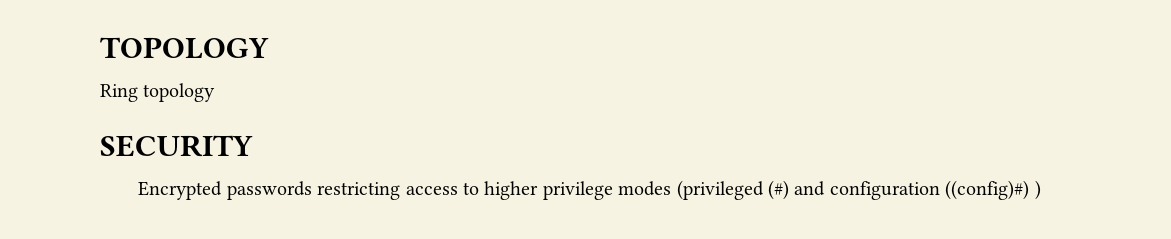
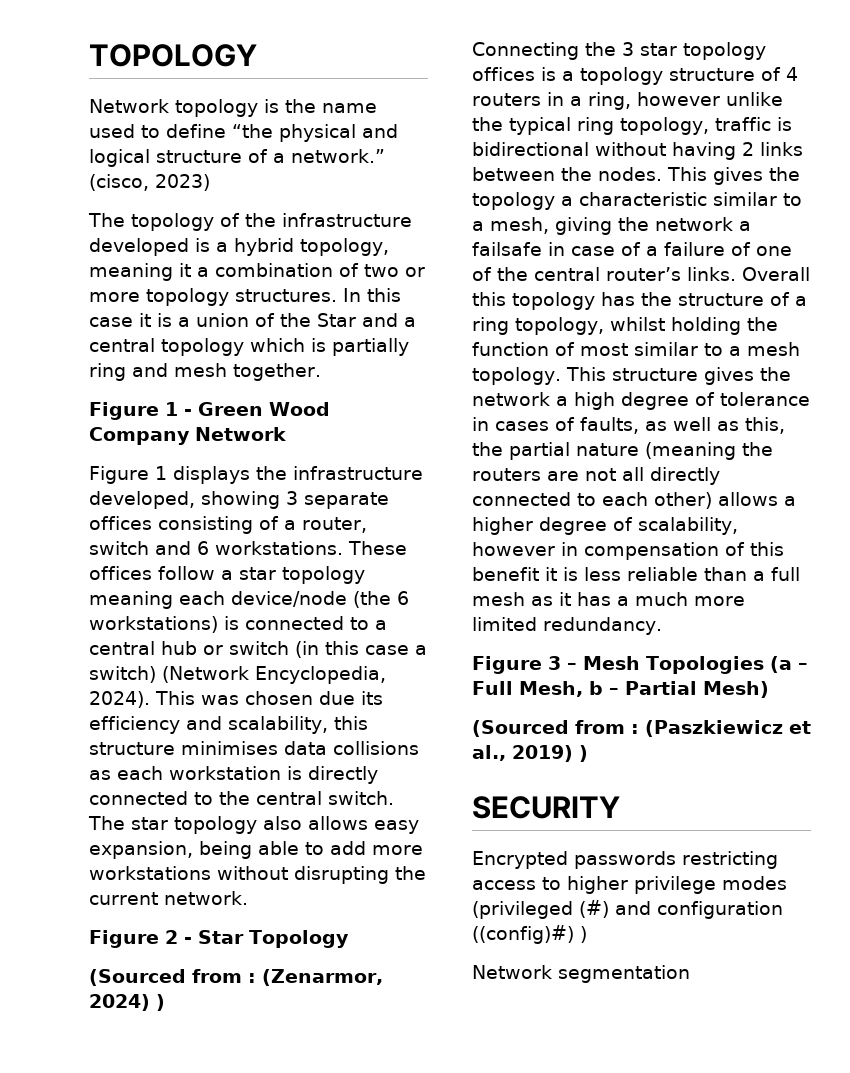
[100,83,216,102] Ring topology -> [89,99,377,117] [89,124,398,142] [89,149,385,167] [89,174,210,191] [88,213,412,231] [89,238,389,256] [89,263,425,281] [89,288,401,306] [89,313,416,327] [89,338,409,356] [89,363,321,381] [89,402,330,420] [89,427,286,445] [89,466,423,484] [89,491,389,509] [89,516,367,534] [89,541,407,555] [89,566,365,584] [89,591,409,609] [89,616,387,633] [89,641,427,658] [89,666,386,684] [89,691,383,708] [89,716,368,734] [89,741,419,755] [89,766,378,784] [89,791,394,805] [88,816,419,834] [89,841,423,859] [89,866,426,884] [89,891,248,905] [89,930,349,948] [89,969,383,986] [89,994,165,1011] [472,42,766,60] [472,67,798,85] [472,92,783,110] [472,117,792,135] [472,142,803,160] [472,167,800,185] [472,192,802,210] [472,217,751,235] [472,242,792,256] [472,267,810,281] [472,292,807,310] [472,317,778,335] [472,342,800,356] [472,367,791,385] [472,392,810,410] [472,417,785,434] [472,442,773,460] [472,467,720,485] [472,492,796,509] [472,517,738,535] [472,542,784,560] [472,567,800,581] [472,592,745,606] [472,617,662,635] [472,656,808,674] [472,681,769,698] [472,720,811,737] [472,745,588,762] Network topology is the name used to define “the physical and logical structure of a network.” (cisco, 2023) // The topology of the infrastructure developed is a hybrid topology, meaning it a combination of two or more topology structures. In this case it is a union of the Star and a central topology which is partially ring and mesh together. // Figure 1 - Green Wood Company Network // Figure 1 displays the infrastructure developed, showing 3 separate offices consisting of a router, switch and 6 workstations. These offices follow a star topology meaning each device/node (the 6 workstations) is connected to a central hub or switch (in this case a switch) (Network Encyclopedia, 2024). This was chosen due its efficiency and scalability, this structure minimises data collisions as each workstation is directly connected to the central switch. The star topology also allows easy expansion, being able to add more workstations without disrupting the current network. // Figure 2 - Star Topology // (Sourced from : (Zenarmor, 2024) ) // Connecting the 3 star topology offices is a topology structure of 4 routers in a ring, however unlike the typical ring topology, traffic is bidirectional without having 2 links between the nodes. This gives the topology a characteristic similar to a mesh, giving the network a failsafe in case of a failure of one of the central router’s links. Overall this topology has the structure of a ring topology, whilst holding the function of most similar to a mesh topology. This structure gives the network a high degree of tolerance in cases of faults, as well as this, the partial nature (meaning the routers are not all directly connected to each other) allows a higher degree of scalability, however in compensation of this benefit it is less reliable than a full mesh as it has a much more limited redundancy. // Figure 3 – Mesh Topologies (a – Full Mesh, b – Partial Mesh) // (Sourced from : (Paszkiewicz et al., 2019) )
(1041, 190) none -> [472,965,690,983] // Network segmentation

